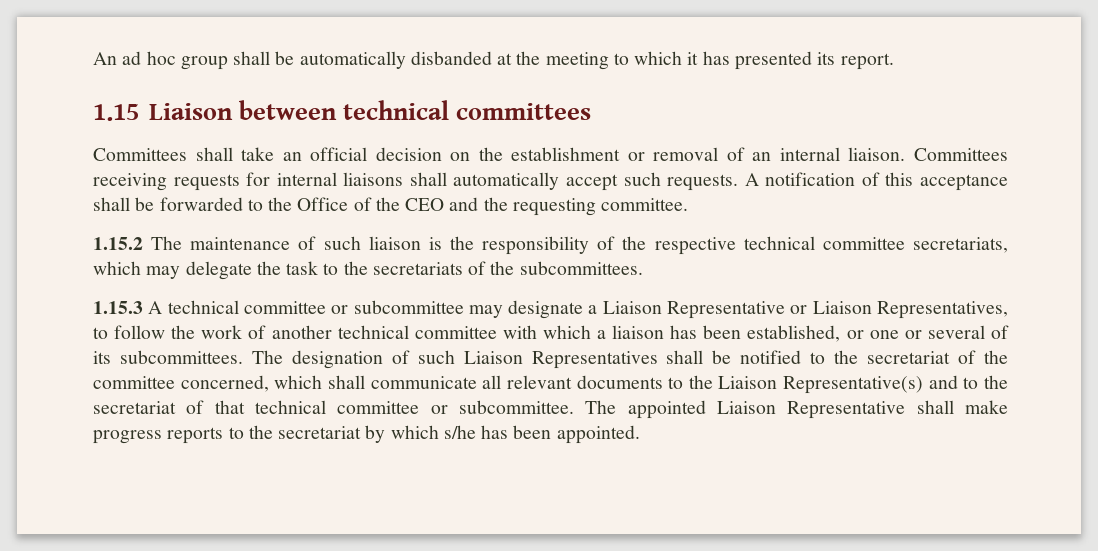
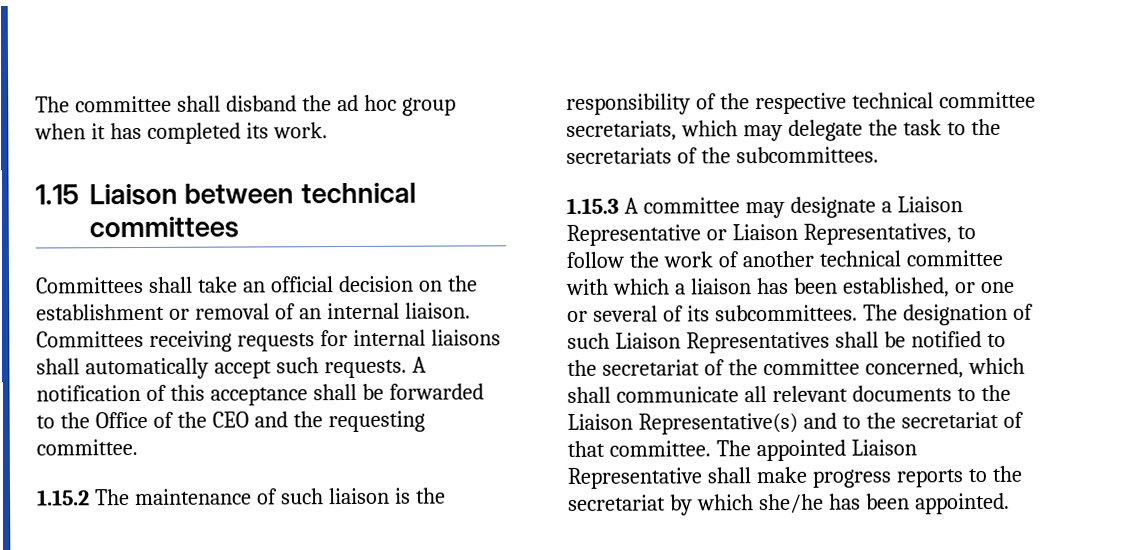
[93,51,894,70] An ad hoc group shall be automatically disbanded at the meeting to which it has presented its report. -> [35,94,456,116] [34,122,328,144] The committee shall disband the ad hoc group when it has completed its work.
[167,300,464,314] technical committee or subcommittee -> [642,197,740,214] committee
[255,400,574,414] technical committee or subcommittee. -> [608,440,711,457] committee.
[443,425,476,439] s/he -> [758,493,824,514] she/he

